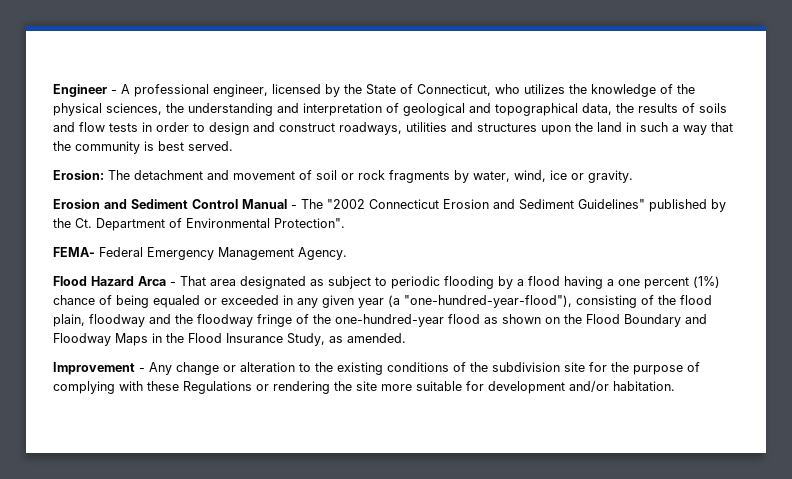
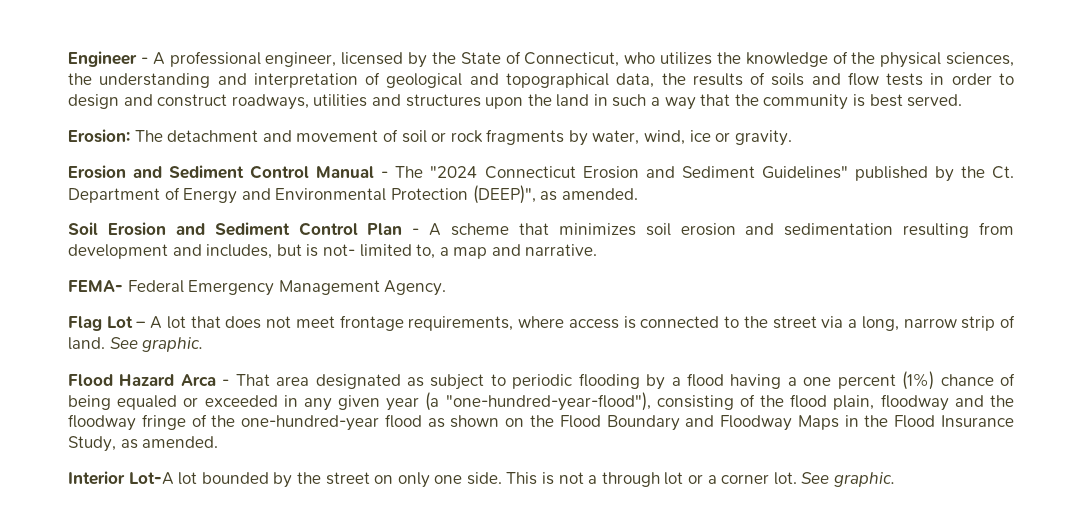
[327,199,365,209] "2002 -> [430,166,478,178] "2024
[186,218,345,228] Environmental Protection". -> [183,185,638,204] [68,222,1014,238] [68,244,598,259] Energy and Environmental Protection (DEEP)", as amended. // Soil Erosion and Sediment Control Plan - A scheme that minimizes soil erosion and sedimentation resulting from development and includes, but is not- limited to, a map and narrative.
(347, 253) none -> [68,315,1016,331] [68,337,204,352] // Flag Lot – A lot that does not meet frontage requirements, where access is connected to the street via a long, narrow strip of land. See graphic.
[53,362,700,375] [53,381,675,394] Improvement - Any change or alteration to the existing conditions of the subdivision site for the purpose of complying with these Regulations or rendering the site more suitable for development and/or habitation. -> [68,471,895,488] Interior Lot-A lot bounded by the street on only one side. This is not a through lot or a corner lot. See graphic.

